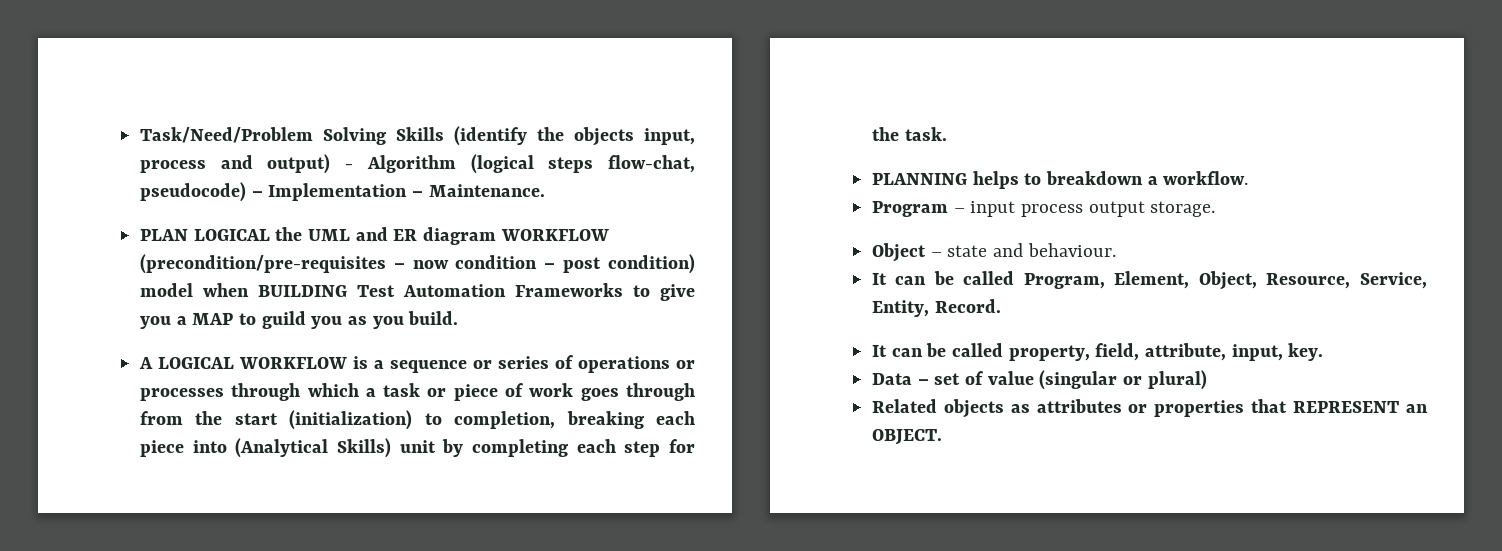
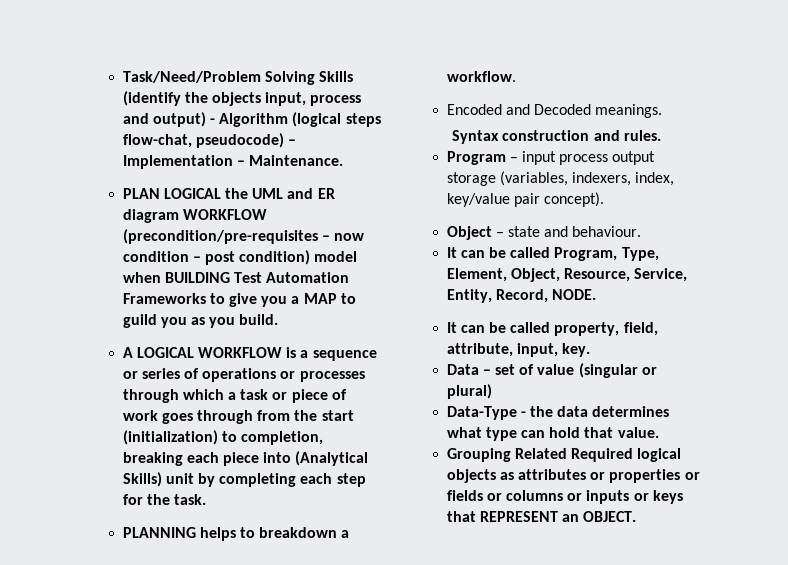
(1249, 178) none -> [446,104,663,118] [452,130,661,144] // Encoded and Decoded meanings. // Syntax construction and rules.
[1150,201,1216,217] storage. -> [446,171,675,186] [446,192,605,207] storage (variables, indexers, index, key/value pair concept).
(1105, 281) none -> [621,247,659,261] Type,
[934,299,1001,313] Record. -> [495,289,597,303] Record, NODE.
[871,399,937,413] Related -> [446,406,670,420] [446,427,659,441] [446,448,682,462] Data-Type - the data determines what type can hold that value. // Grouping Related Required logical
(1245, 408) none -> [684,472,700,480] [446,490,683,504] or fields or columns or inputs or keys

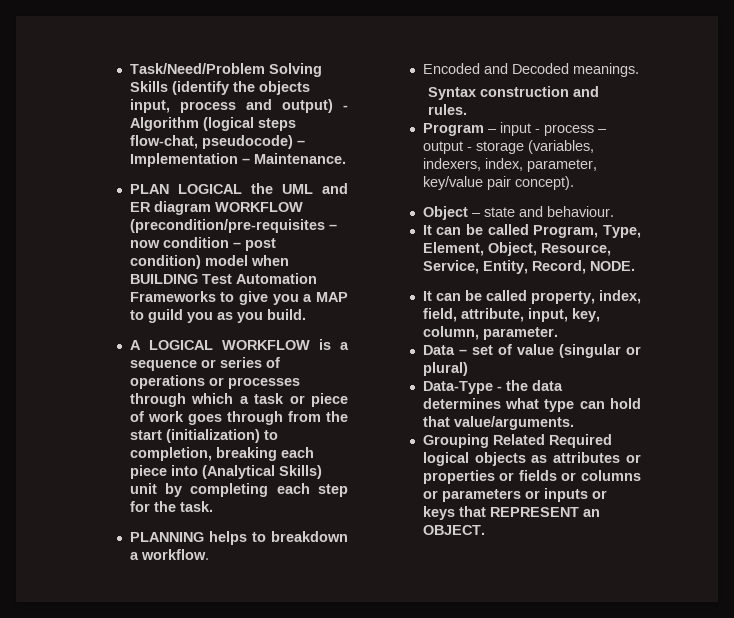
[559,151,656,165] process output -> [534,124,607,136] [422,141,472,154] - process – output -
(675, 179) none -> [526,159,597,172] parameter,
(620, 329) none -> [599,290,641,304] index,
[562,343,591,357] key. -> [571,308,600,322] [422,326,558,340] key, column, parameter.
[617,427,659,438] value. -> [453,416,574,430] value/arguments.
(583, 497) none -> [441,489,540,502] parameters or

